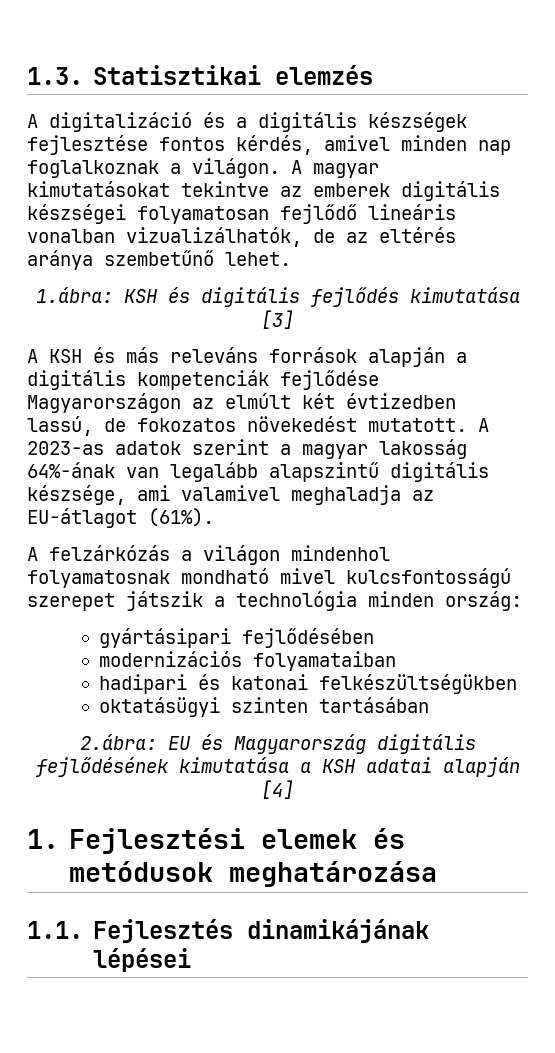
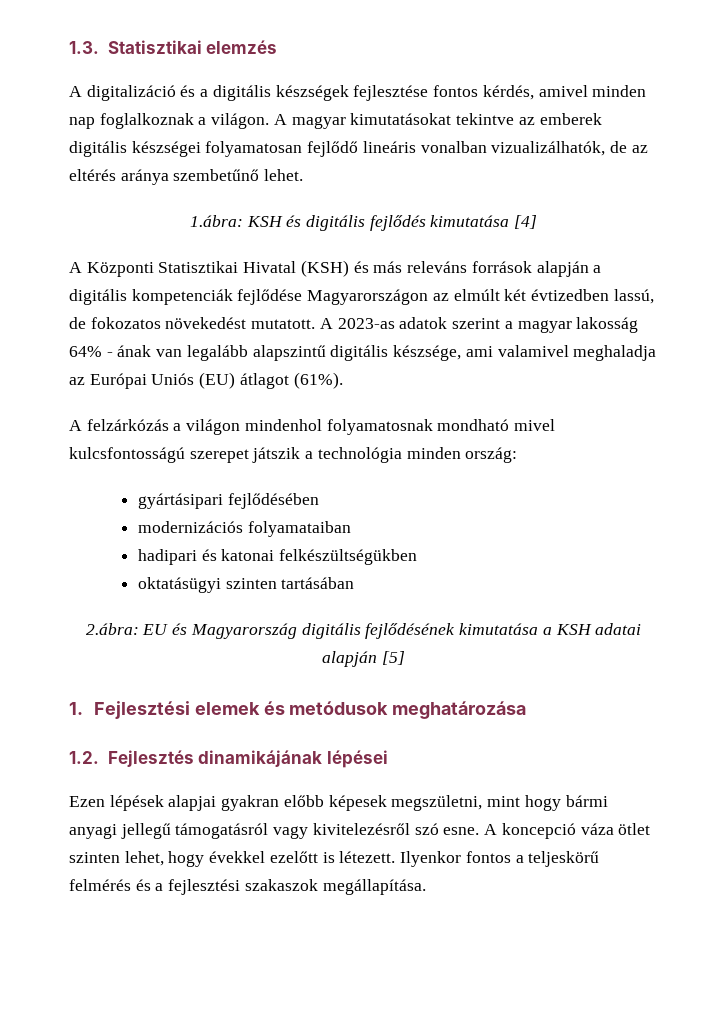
[261,310,294,329] [27,349,82,363] [3] // A KSH -> [514,215,538,229] [69,260,349,277] [4] // A Központi Statisztikai Hivatal (KSH)
[27,462,115,478] 64%-ának -> [69,345,152,357] 64% - ának
[27,508,137,528] EU-átlagot -> [89,372,289,389] Európai Uniós (EU) átlagot
[261,780,294,799] [4] -> [381,651,405,665] [5]
[27,921,83,939] 1.1. -> [69,751,99,764] 1.2.
(191, 960) none -> [69,795,608,811] [69,823,651,839] [69,851,600,867] [69,879,426,895] // Ezen lépések alapjai gyakran előbb képesek megszületni, mint hogy bármi anyagi jellegű támogatásról vagy kivitelezésről szó esne. A koncepció váza ötlet szinten lehet, hogy évekkel ezelőtt is létezett. Ilyenkor fontos a teljeskörű felmérés és a fejlesztési szakaszok megállapítása.

